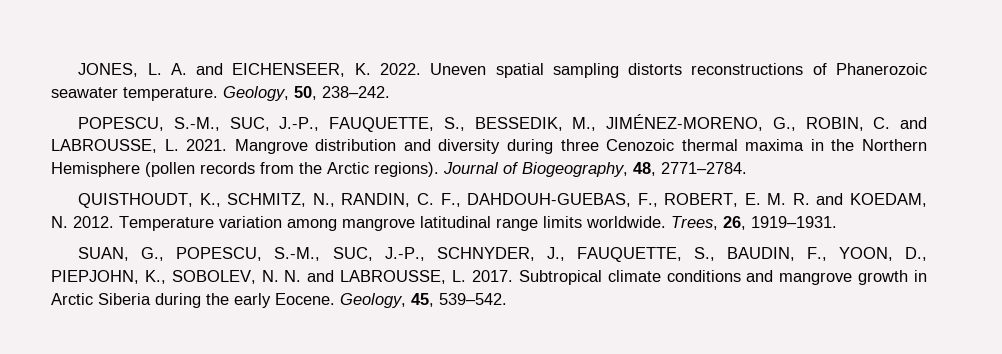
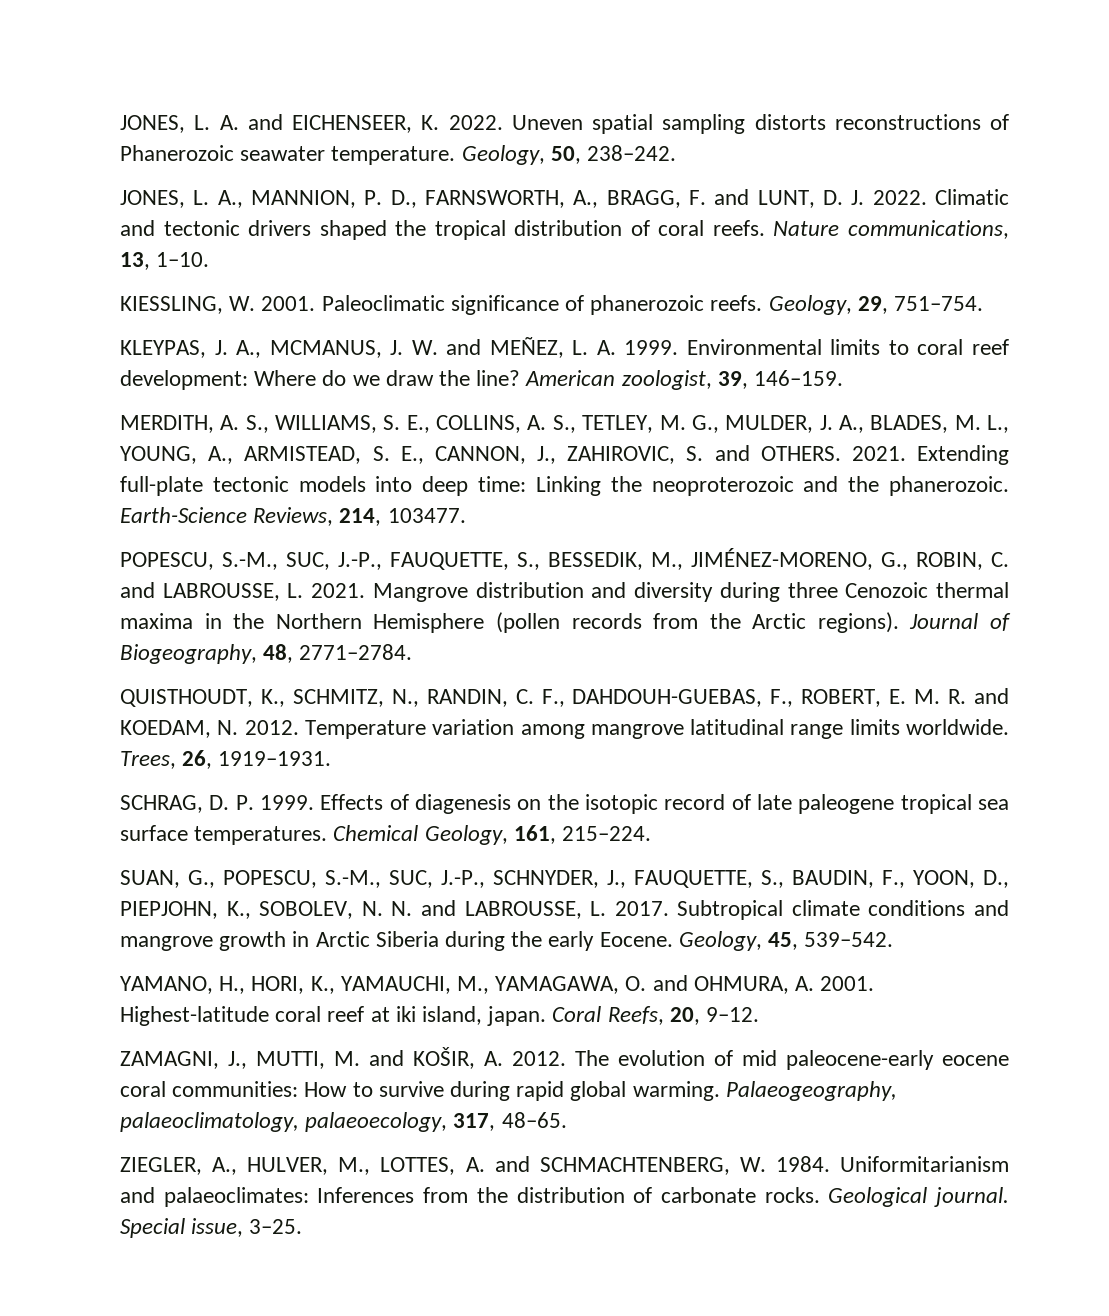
(390, 92) none -> [120,189,1010,208] [120,220,1009,240] [120,252,210,270] [120,295,984,315] [120,337,1009,358] [120,370,844,390] [120,415,1010,433] [120,445,1009,465] [120,476,1009,496] [120,507,466,526] // JONES, L. A., MANNION, P. D., FARNSWORTH, A., BRAGG, F. and LUNT, D. J. 2022. Climatic and tectonic drivers shaped the tropical distribution of coral reefs. Nature communications, 13, 1–10. // KIESSLING, W. 2001. Paleoclimatic significance of phanerozoic reefs. Geology, 29, 751–754. // KLEYPAS, J. A., MCMANUS, J. W. and MEÑEZ, L. A. 1999. Environmental limits to coral reef development: Where do we draw the line? American zoologist, 39, 146–159. // MERDITH, A. S., WILLIAMS, S. E., COLLINS, A. S., TETLEY, M. G., MULDER, J. A., BLADES, M. L., YOUNG, A., ARMISTEAD, S. E., CANNON, J., ZAHIROVIC, S. and OTHERS. 2021. Extending full-plate tectonic models into deep time: Linking the neoproterozoic and the phanerozoic. Earth-Science Reviews, 214, 103477.
(837, 222) none -> [120,794,1009,814] [120,825,652,845] // SCHRAG, D. P. 1999. Effects of diagenesis on the isotopic record of late paleogene tropical sea surface temperatures. Chemical Geology, 161, 215–224.
(507, 299) none -> [120,975,875,994] [120,1006,760,1026] [120,1047,1009,1070] [120,1081,897,1101] [120,1112,567,1132] [120,1156,1010,1175] [120,1187,1010,1207] [120,1218,303,1238] // YAMANO, H., HORI, K., YAMAUCHI, M., YAMAGAWA, O. and OHMURA, A. 2001. Highest-latitude coral reef at iki island, japan. Coral Reefs, 20, 9–12. // ZAMAGNI, J., MUTTI, M. and KOŠIR, A. 2012. The evolution of mid paleocene-early eocene coral communities: How to survive during rapid global warming. Palaeogeography, palaeoclimatology, palaeoecology, 317, 48–65. // ZIEGLER, A., HULVER, M., LOTTES, A. and SCHMACHTENBERG, W. 1984. Uniformitarianism and palaeoclimates: Inferences from the distribution of carbonate rocks. Geological journal. Special issue, 3–25.

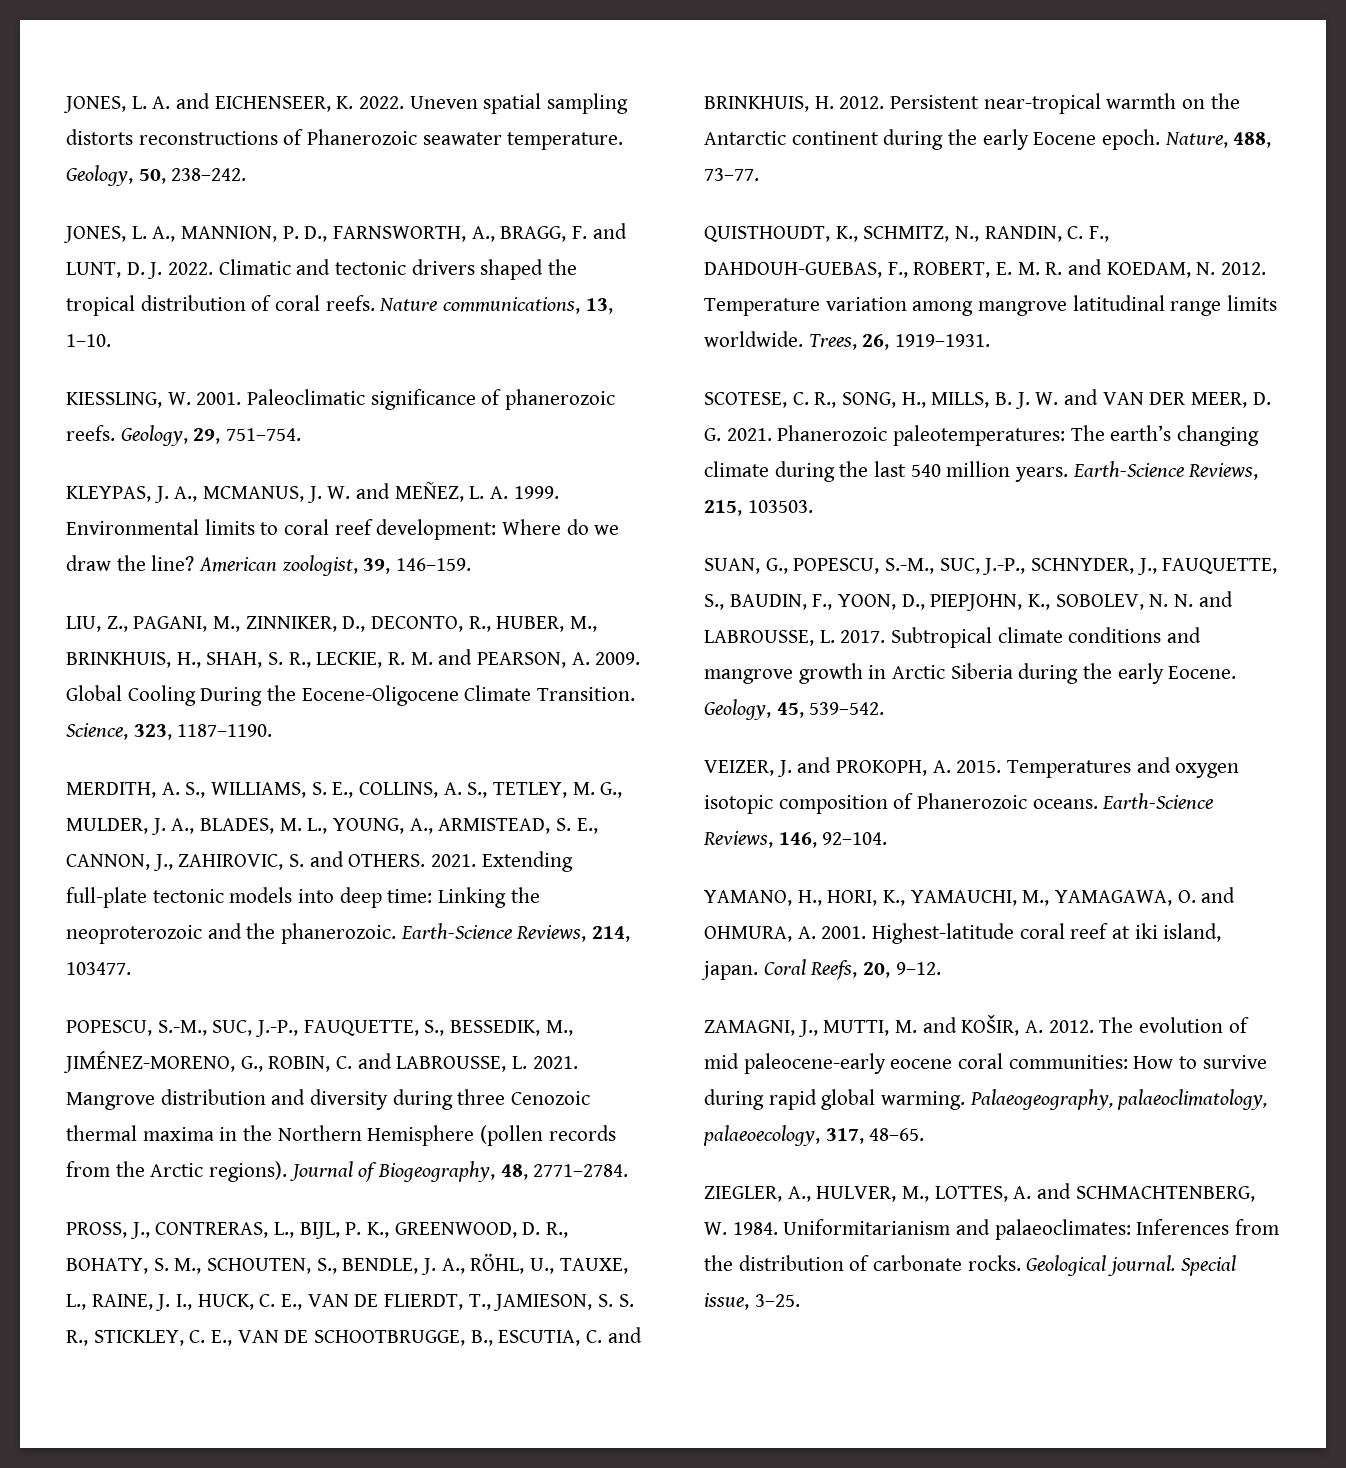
(844, 378) none -> [66,616,598,632] [66,649,641,668] [66,685,636,706] [66,723,273,740] // LIU, Z., PAGANI, M., ZINNIKER, D., DECONTO, R., HUBER, M., BRINKHUIS, H., SHAH, S. R., LECKIE, R. M. and PEARSON, A. 2009. Global Cooling During the Eocene-Oligocene Climate Transition. Science, 323, 1187–1190.
(413, 652) none -> [66,1222,569,1239] [66,1253,628,1275] [66,1294,634,1311] [66,1327,642,1346] [704,93,1240,114] [704,129,1272,150] [704,168,759,181] // PROSS, J., CONTRERAS, L., BIJL, P. K., GREENWOOD, D. R., BOHATY, S. M., SCHOUTEN, S., BENDLE, J. A., RÖHL, U., TAUXE, L., RAINE, J. I., HUCK, C. E., VAN DE FLIERDT, T., JAMIESON, S. S. R., STICKLEY, C. E., VAN DE SCHOOTBRUGGE, B., ESCUTIA, C. and BRINKHUIS, H. 2012. Persistent near-tropical warmth on the Antarctic continent during the early Eocene epoch. Nature, 488, 73–77.
[120,794,1009,814] [120,825,652,845] SCHRAG, D. P. 1999. Effects of diagenesis on the isotopic record of late paleogene tropical sea surface temperatures. Chemical Geology, 161, 215–224. -> [704,389,1271,409] [704,425,1260,446] [704,461,1259,482] [704,500,813,516] SCOTESE, C. R., SONG, H., MILLS, B. J. W. and VAN DER MEER, D. G. 2021. Phanerozoic paleotemperatures: The earth’s changing climate during the last 540 million years. Earth-Science Reviews, 215, 103503.
(894, 939) none -> [704,757,1240,778] [704,793,1214,814] [703,831,888,848] // VEIZER, J. and PROKOPH, A. 2015. Temperatures and oxygen isotopic composition of Phanerozoic oceans. Earth-Science Reviews, 146, 92–104.

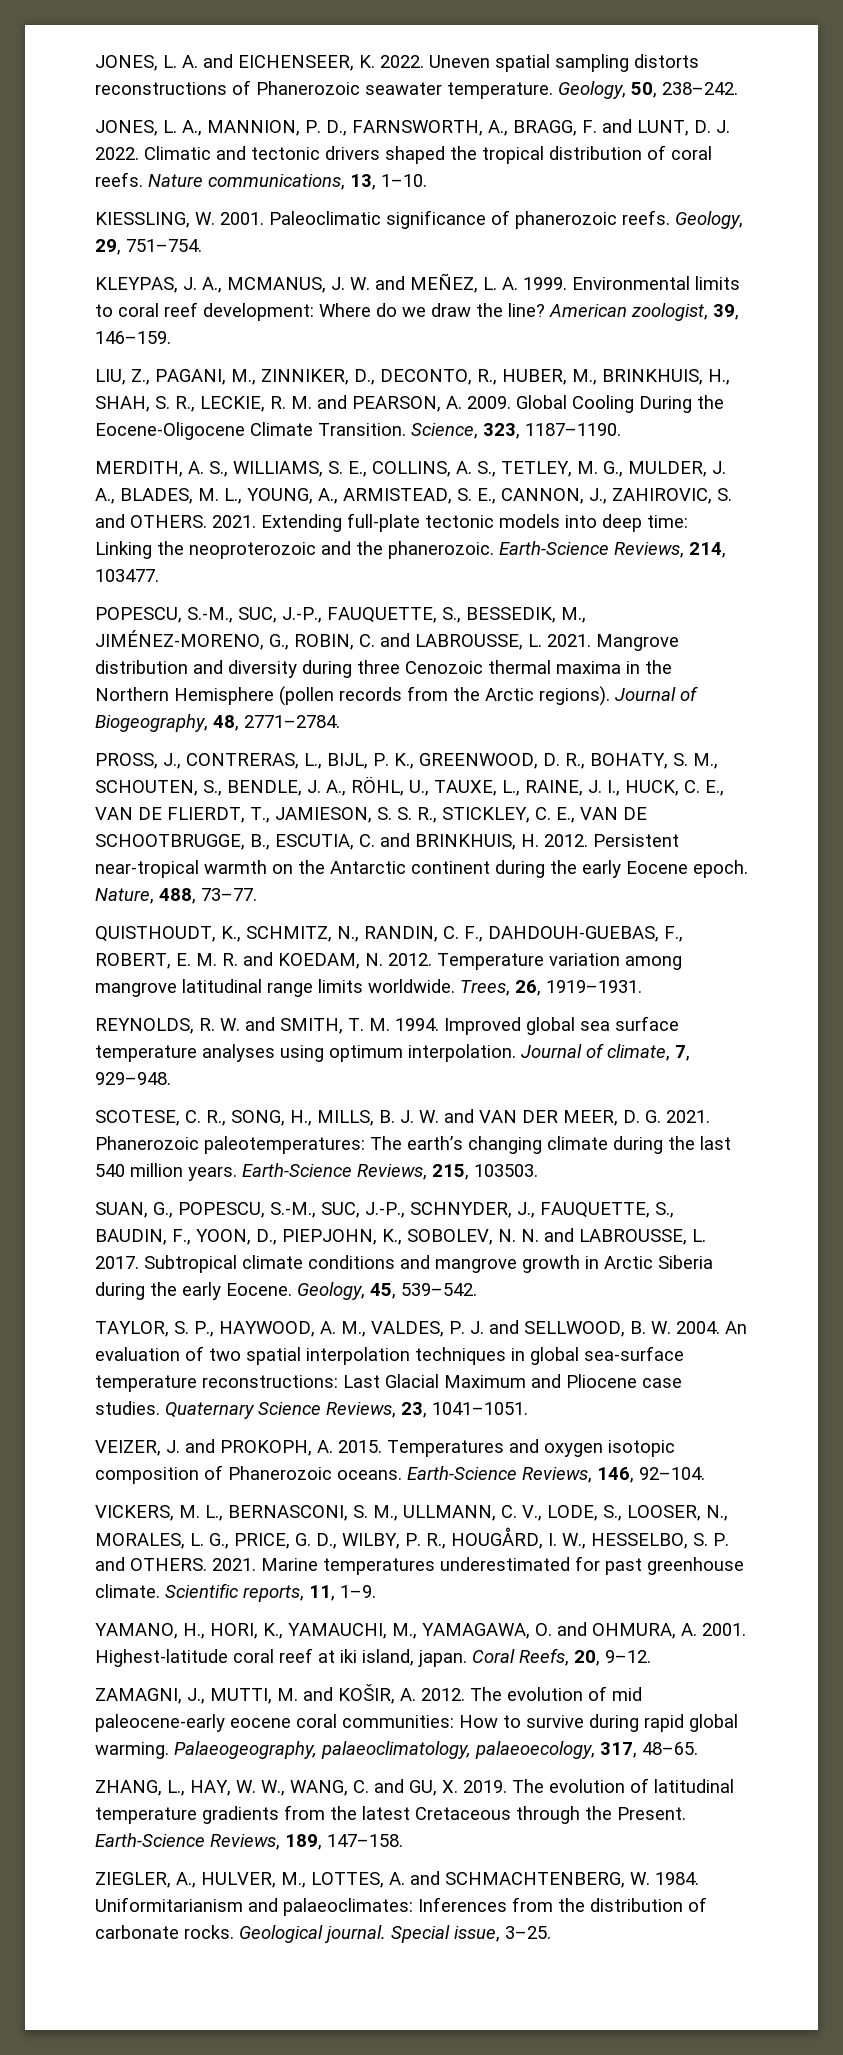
(991, 340) none -> [95,1016,679,1035] [95,1043,690,1062] [95,1072,171,1085] // REYNOLDS, R. W. and SMITH, T. M. 1994. Improved global sea surface temperature analyses using optimum interpolation. Journal of climate, 7, 929–948.
(885, 708) none -> [95,1320,747,1337] [95,1346,684,1365] [95,1374,682,1392] [95,1401,528,1419] // TAYLOR, S. P., HAYWOOD, A. M., VALDES, P. J. and SELLWOOD, B. W. 2004. An evaluation of two spatial interpolation techniques in global sea-surface temperature reconstructions: Last Glacial Maximum and Pliocene case studies. Quaternary Science Reviews, 23, 1041–1051.
(888, 838) none -> [95,1505,728,1521] [95,1527,729,1549] [95,1556,744,1575] [95,1583,376,1602] // VICKERS, M. L., BERNASCONI, S. M., ULLMANN, C. V., LODE, S., LOOSER, N., MORALES, L. G., PRICE, G. D., WILBY, P. R., HOUGÅRD, I. W., HESSELBO, S. P. and OTHERS. 2021. Marine temperatures underestimated for past greenhouse climate. Scientific reports, 11, 1–9.
(925, 1134) none -> [95,1778,734,1796] [95,1805,686,1824] [95,1833,403,1850] // ZHANG, L., HAY, W. W., WANG, C. and GU, X. 2019. The evolution of latitudinal temperature gradients from the latest Cretaceous through the Present. Earth-Science Reviews, 189, 147–158.

